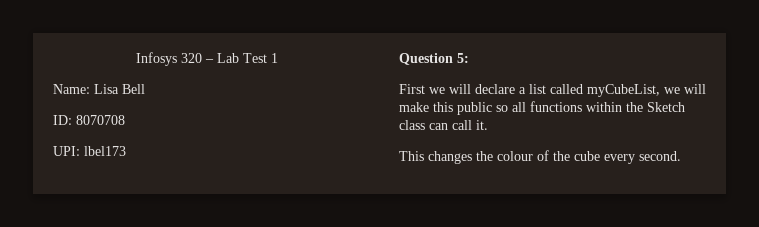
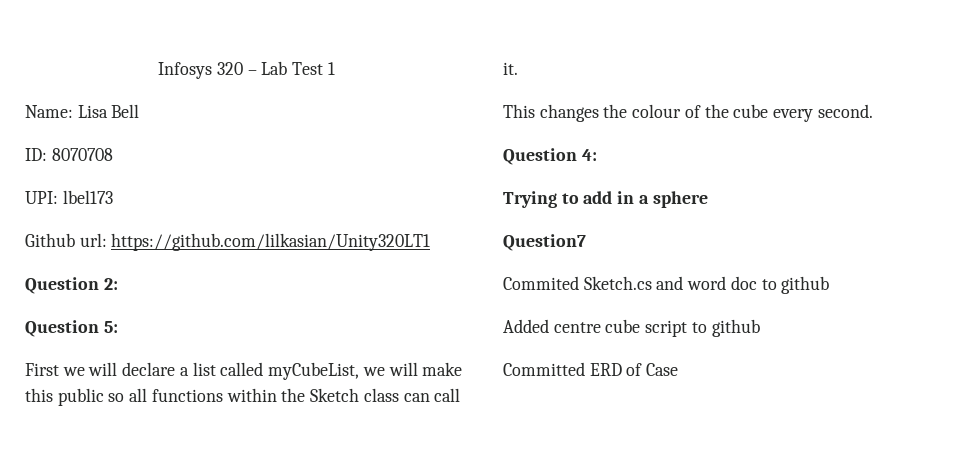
(126, 151) none -> [25,233,431,251] [25,277,118,294] // Github url: https://github.com/lilkasian/Unity320LT1 // Question 2:
(681, 156) none -> [503,148,597,165] [503,191,708,208] [503,234,586,251] [503,276,830,294] [503,319,760,337] [503,362,679,376] // Question 4: // Trying to add in a sphere // Question7 // Commited Sketch.cs and word doc to github // Added centre cube script to github // Committed ERD of Case

